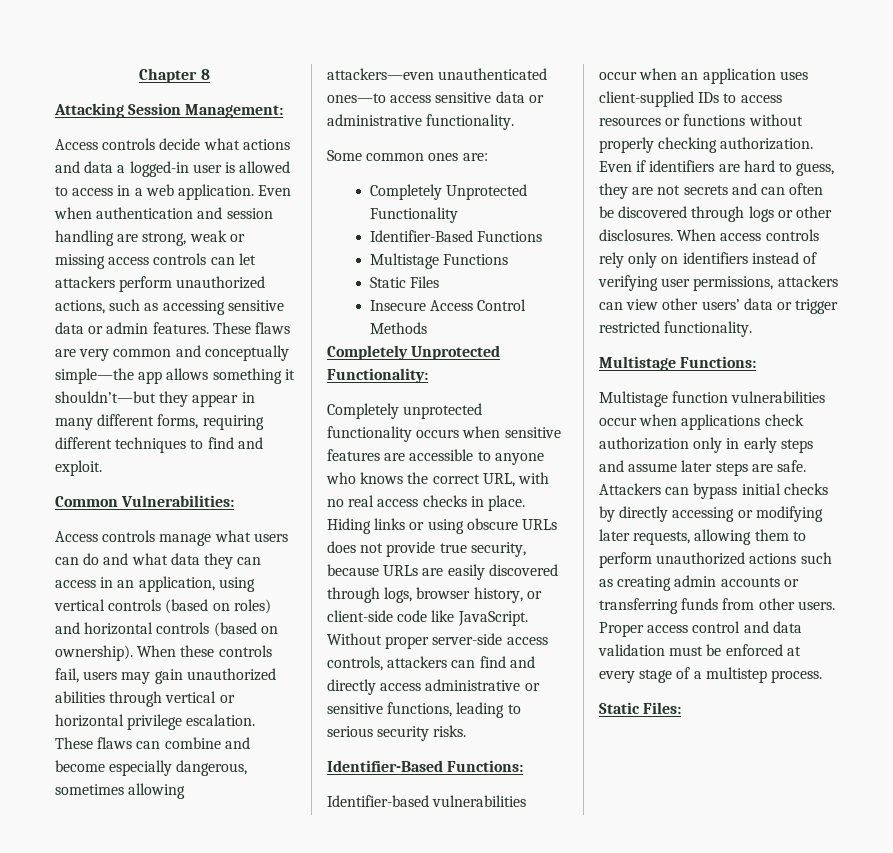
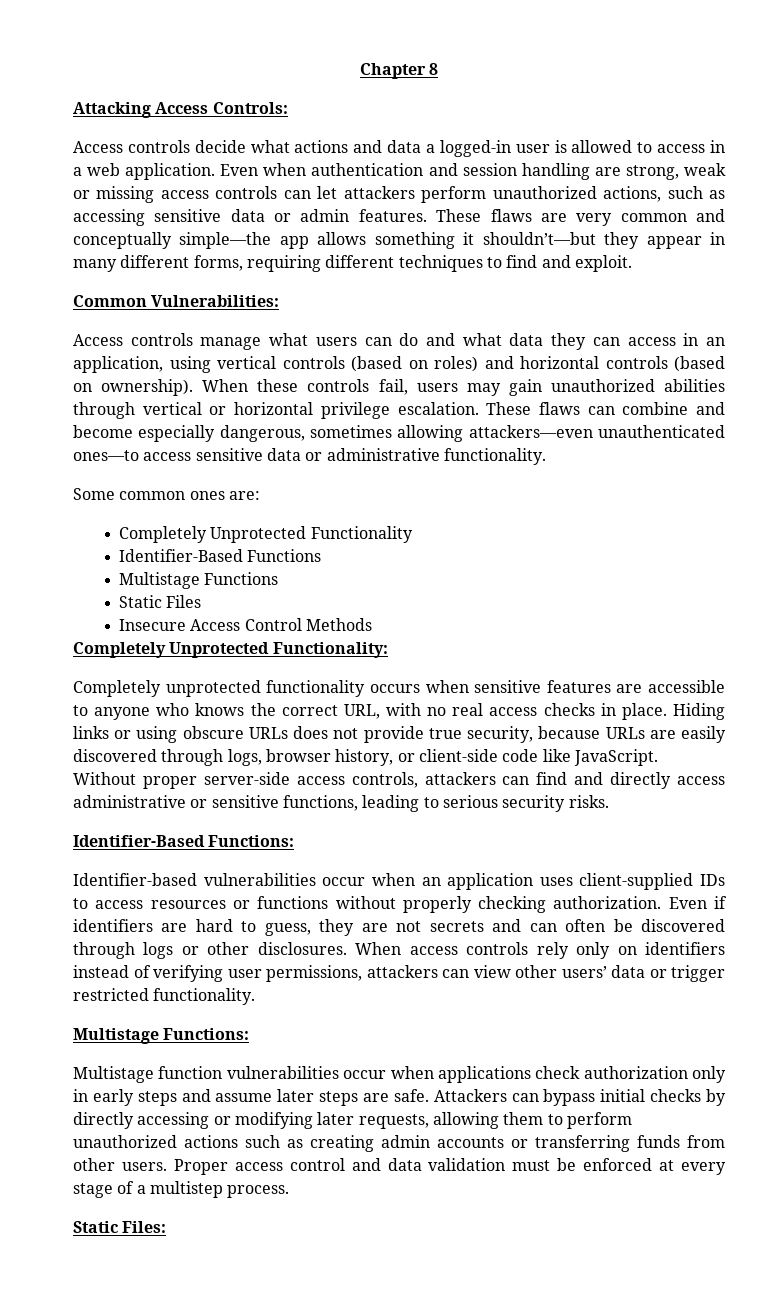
[128,103,284,118] Session Management: -> [155,102,288,114] Access Controls:

